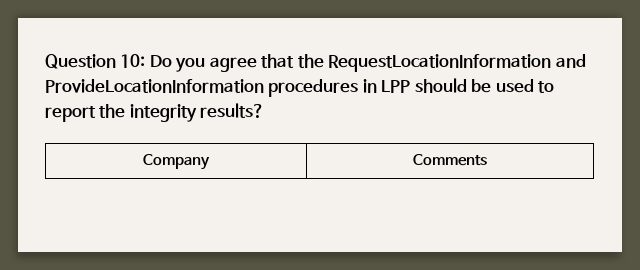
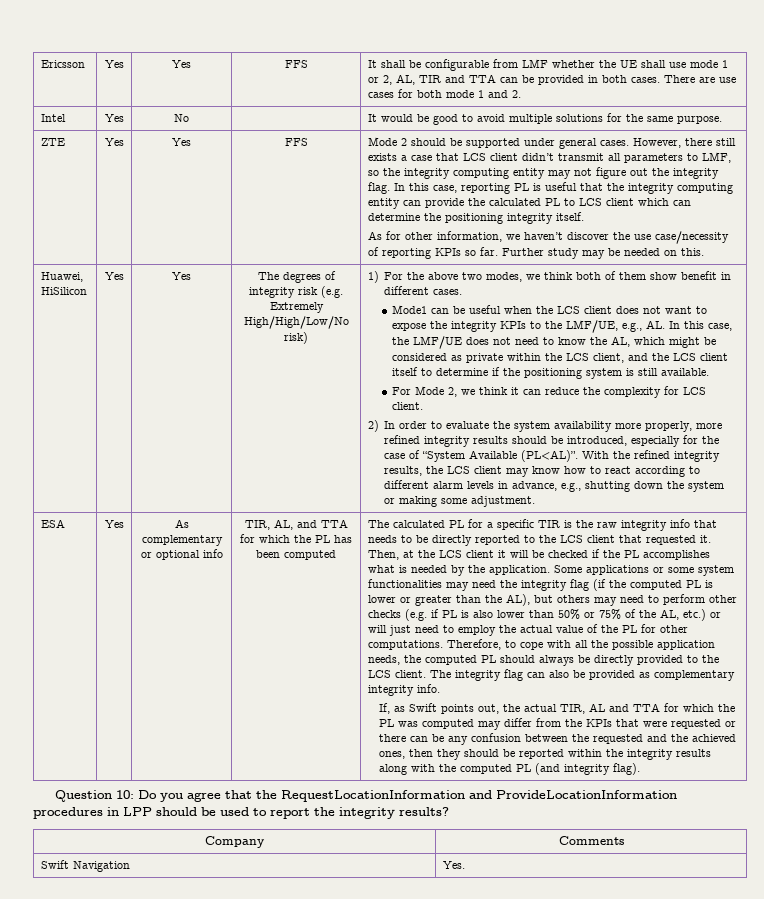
(45, 61) none -> [40,60,85,68] [104,60,124,68] [172,60,191,68] [284,60,308,68] [367,59,728,71] [367,74,736,85] [367,89,521,98] [40,114,66,122] [104,114,124,122] [174,114,189,122] [367,113,722,125] [40,138,65,146] [104,138,124,146] [172,138,191,146] [284,138,308,146] [367,137,736,149] [367,152,731,163] [367,167,719,179] [367,182,733,194] [367,198,691,209] [367,212,584,224] [367,231,729,244] [367,247,704,259] [40,272,83,282] [40,287,87,295] [104,272,124,280] [172,272,191,280] [257,271,336,283] [249,286,343,298] [269,302,324,313] [243,316,349,329] [284,332,308,344] [367,271,732,283] [384,286,463,295] [392,305,708,314] [392,320,733,333] [392,336,717,349] [392,353,729,363] [392,367,710,379] [392,386,707,398] [392,402,424,410] [367,420,723,432] [384,435,720,447] [384,450,721,462] [384,466,701,477] [384,480,725,492] [384,496,536,507] [40,519,65,528] [104,520,124,528] [174,519,189,528] [141,535,223,546] [140,549,223,560] [244,519,348,530] [240,534,352,543] [256,550,336,560] [367,519,717,531] [367,535,711,546] [367,549,710,560] [367,565,734,576] [367,579,713,591] [367,594,737,606] [367,609,721,621] [367,624,688,636] [367,639,715,650] [367,655,719,666] [367,669,735,681] [367,684,440,696] [379,703,736,714] [379,718,737,730] [379,733,737,745] [379,749,712,760] [379,763,641,775] Ericsson | Yes | Yes | FFS | It shall be configurable from LMF whether the UE shall use mode 1 or 2, AL, TIR and TTA can be provided in both cases. There are use cases for both mode 1 and 2. // Intel | Yes | No | | It would be good to avoid multiple solutions for the same purpose. // ZTE | Yes | Yes | FFS | Mode 2 should be supported under general cases. However, there still exists a case that LCS client didn’t transmit all parameters to LMF, so the integrity computing entity may not figure out the integrity flag. In this case, reporting PL is useful that the integrity computing entity can provide the calculated PL to LCS client which can determine the positioning integrity itself. // As for other information, we haven’t discover the use case/necessity of reporting KPIs so far. Further study may be needed on this. // Huawei, HiSilicon | Yes | Yes | The degrees of integrity risk (e.g. Extremely High/High/Low/No risk) | 1) For the above two modes, we think both of them show benefit in different cases. // Mode1 can be useful when the LCS client does not want to expose the integrity KPIs to the LMF/UE, e.g., AL. In this case, the LMF/UE does not need to know the AL, which might be considered as private within the LCS client, and the LCS client itself to determine if the positioning system is still available. // For Mode 2, we think it can reduce the complexity for LCS client. // 2) In order to evaluate the system availability more properly, more refined integrity results should be introduced, especially for the case of “System Available (PL<AL)”. With the refined integrity results, the LCS client may know how to react according to different alarm levels in advance, e.g., shutting down the system or making some adjustment. // ESA | Yes | As complementary or optional info | TIR, AL, and TTA for which the PL has been computed | The calculated PL for a specific TIR is the raw integrity info that needs to be directly reported to the LCS client that requested it. Then, at the LCS client it will be checked if the PL accomplishes what is needed by the application. Some applications or some system functionalities may need the integrity flag (if the computed PL is lower or greater than the AL), but others may need to perform other checks (e.g. if PL is also lower than 50% or 75% of the AL, etc.) or will just need to employ the actual value of the PL for other computations. Therefore, to cope with all the possible application needs, the computed PL should always be directly provided to the LCS client. The integrity flag can also be provided as complementary integrity info. // If, as Swift points out, the actual TIR, AL and TTA for which the PL was computed may differ from the KPIs that were requested or there can be any confusion between the requested and the achieved ones, then they should be reported within the integrity results along with the computed PL (and integrity flag). //
(487, 160) none -> [40,860,130,872] [442,861,465,869] // Swift Navigation | Yes.

